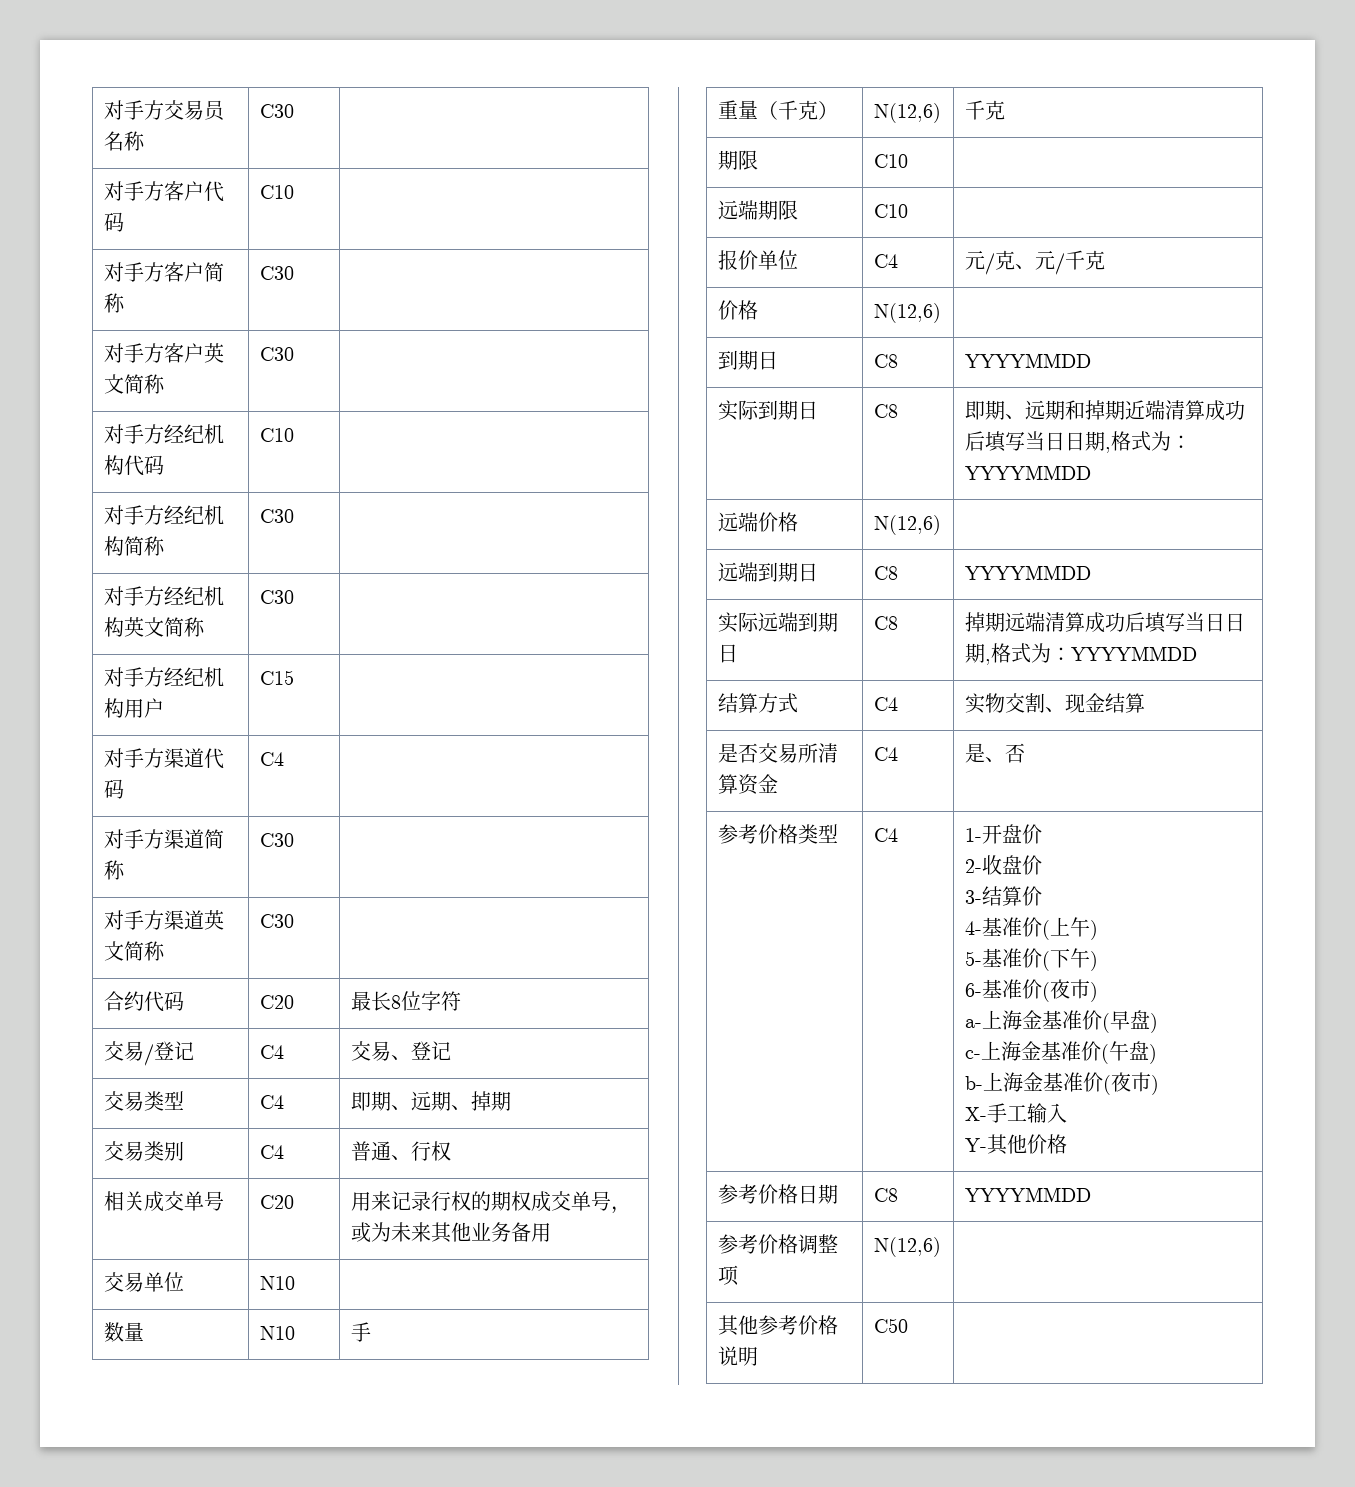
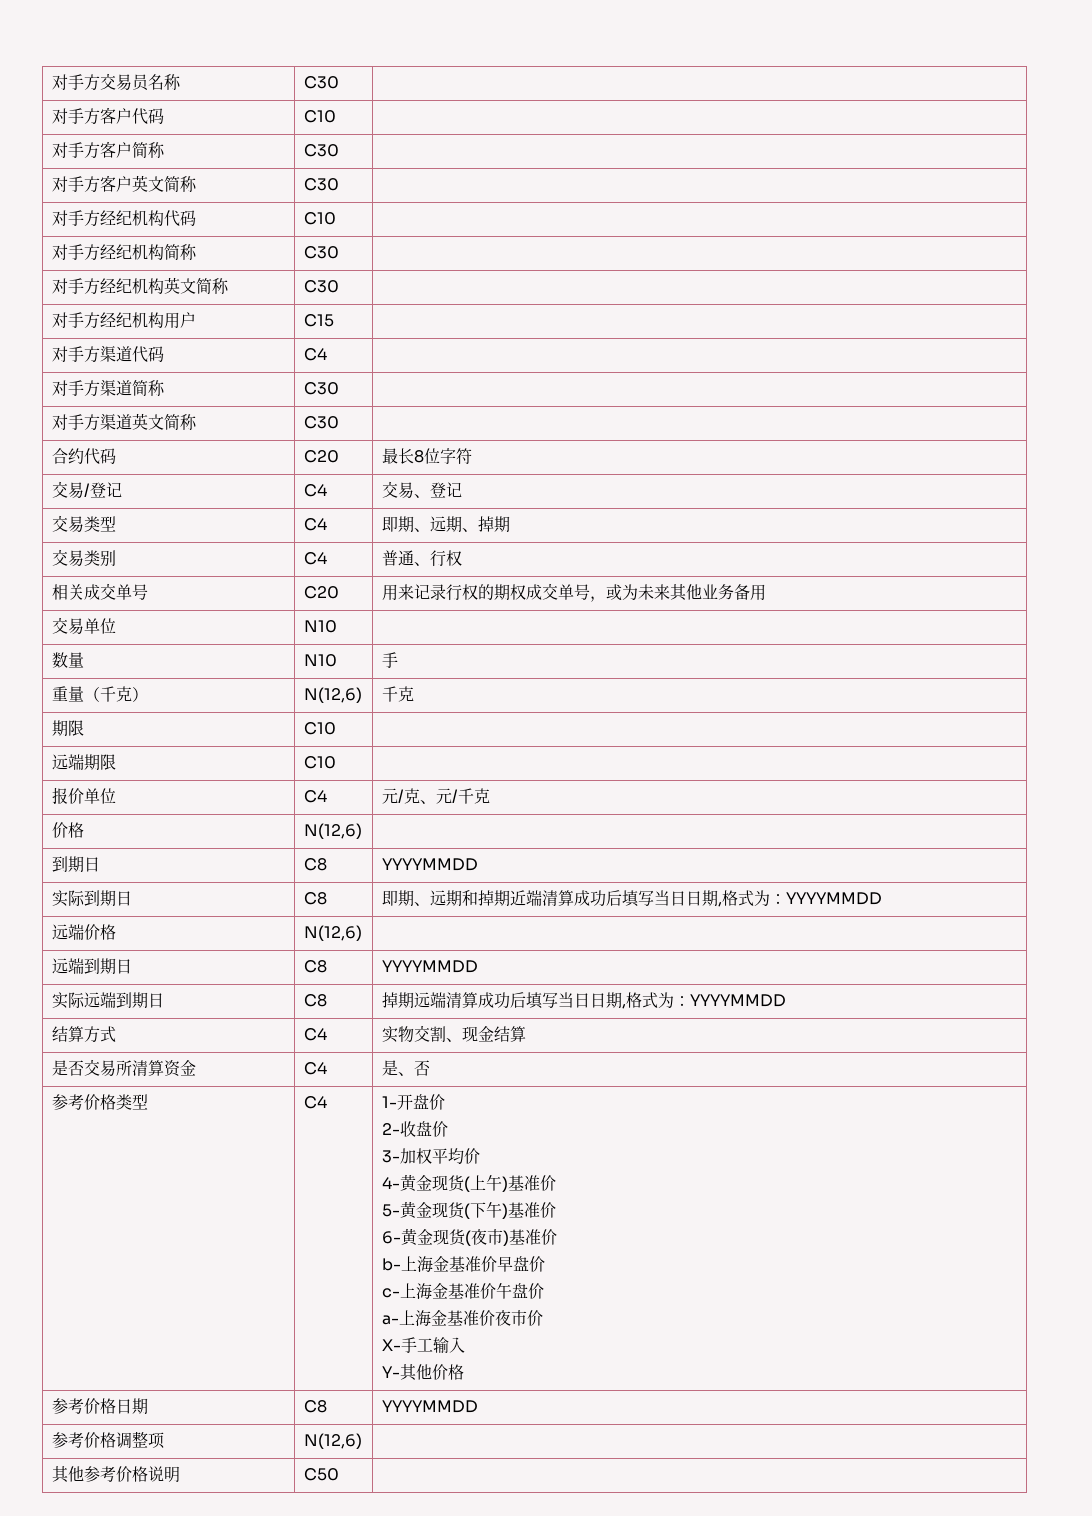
[981,886,1022,906] 结算 -> [399,1148,464,1165] 加权平均
[981,917,1042,937] 基准价 -> [399,1174,465,1192] 黄金现货
[964,948,1042,968] // 5-基准价 -> [507,1175,556,1191] [381,1201,465,1219] 基准价 // 5-黄金现货
[964,979,1098,1002] [964,1010,1158,1033] [964,1041,1157,1064] [964,1072,1159,1095] // 6-基准价(夜市) // a-上海金基准价(早盘) // c-上海金基准价(午盘) // b-上海金基准价(夜市) -> [507,1202,556,1218] [381,1228,557,1246] [381,1256,545,1273] [381,1283,544,1300] [381,1310,543,1327] 基准价 // 6-黄金现货(夜市)基准价 // b-上海金基准价早盘价 // c-上海金基准价午盘价 // a-上海金基准价夜市价

